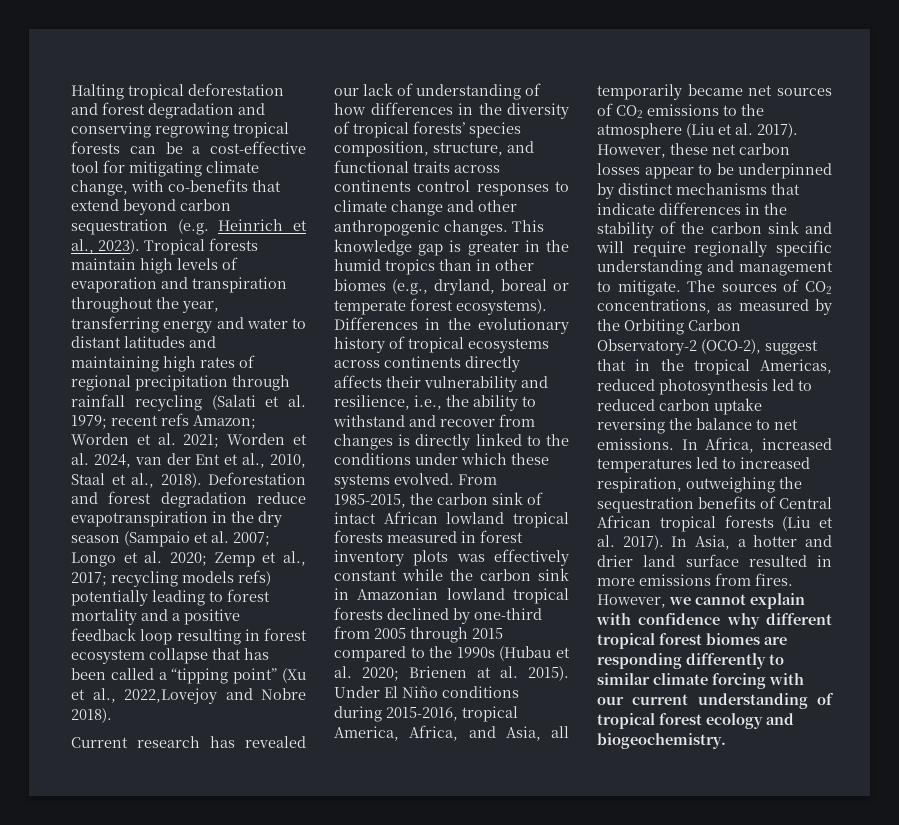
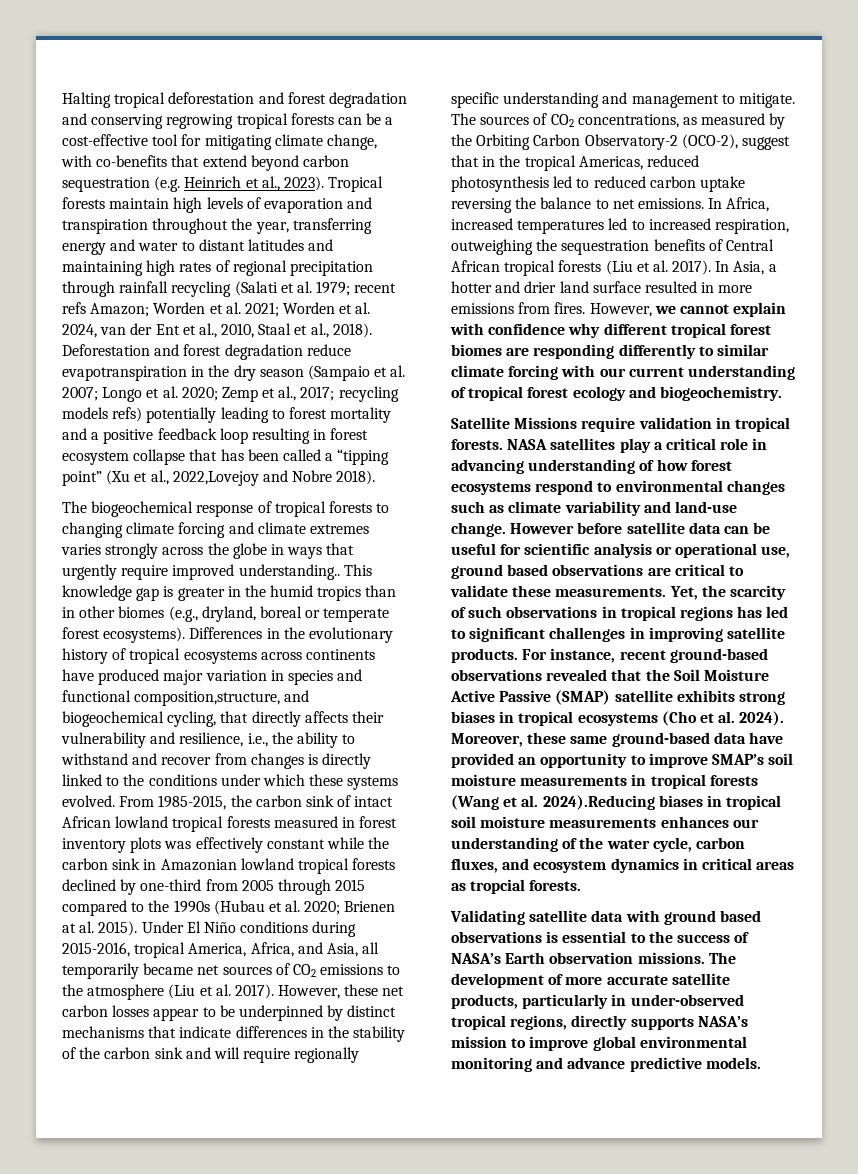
[71,736,306,748] [334,83,541,100] [334,102,569,119] [334,121,521,138] [334,141,534,157] [334,160,500,173] [334,180,569,196] [334,200,517,216] [334,220,508,236] Current research has revealed our lack of understanding of how differences in the diversity of tropical forests’ species composition, structure, and functional traits across continents control responses to climate change and other anthropogenic changes. -> [62,501,390,517] [62,522,369,538] [61,543,355,559] [62,564,340,580] The biogeochemical response of tropical forests to changing climate forcing and climate extremes varies strongly across the globe in ways that urgently require improved understanding..
(461, 362) none -> [62,669,363,685] [62,690,310,706] [62,711,249,727] have produced major variation in species and functional composition,structure, and biogeochemical cycling, that
(726, 741) none -> [451,417,790,432] [451,438,768,453] [451,459,732,474] [451,480,785,495] [451,501,737,516] [451,522,771,537] [451,543,791,558] [451,564,744,579] [450,585,786,600] [451,606,789,621] [451,627,785,642] [451,648,768,663] [451,669,769,681] [450,690,785,705] [451,711,785,726] [451,732,783,747] [451,753,794,768] [451,774,758,789] [451,795,782,810] [451,816,759,828] [451,837,745,852] [451,858,795,873] [451,879,582,894] [450,910,761,925] [451,931,750,943] [451,952,736,964] [451,973,730,988] [451,994,744,1009] [451,1015,748,1030] [451,1036,747,1051] [451,1057,761,1072] // Satellite Missions require validation in tropical forests. NASA satellites play a critical role in advancing understanding of how forest ecosystems respond to environmental changes such as climate variability and land-use change. However before satellite data can be useful for scientific analysis or operational use, ground based observations are critical to validate these measurements. Yet, the scarcity of such observations in tropical regions has led to significant challenges in improving satellite products. For instance, recent ground-based observations revealed that the Soil Moisture Active Passive (SMAP) satellite exhibits strong biases in tropical ecosystems (Cho et al. 2024). Moreover, these same ground-based data have provided an opportunity to improve SMAP’s soil moisture measurements in tropical forests (Wang et al. 2024).Reducing biases in tropical soil moisture measurements enhances our understanding of the water cycle, carbon fluxes, and ecosystem dynamics in critical areas as tropcial forests. // Validating satellite data with ground based observations is essential to the success of NASA’s Earth observation missions. The development of more accurate satellite products, particularly in under-observed tropical regions, directly supports NASA’s mission to improve global environmental monitoring and advance predictive models.

